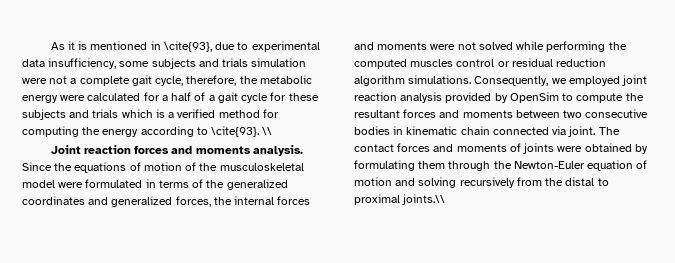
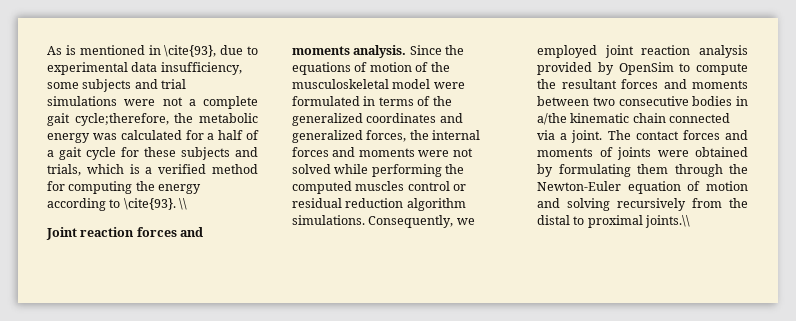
[67,41,75,50] it -> (62, 50) none
[222,58,307,67] trials simulation -> [161,79,187,89] [47,96,117,106] trial simulations
[155,75,237,86] cycle, therefore, -> [74,113,169,126] cycle;therefore,
[60,95,86,101] were -> [92,133,117,140] was
[92,109,119,118] trials -> [47,164,81,176] trials,
(404, 130) none -> [537,113,567,125] a/the
(567, 130) none -> [560,133,568,140] a

